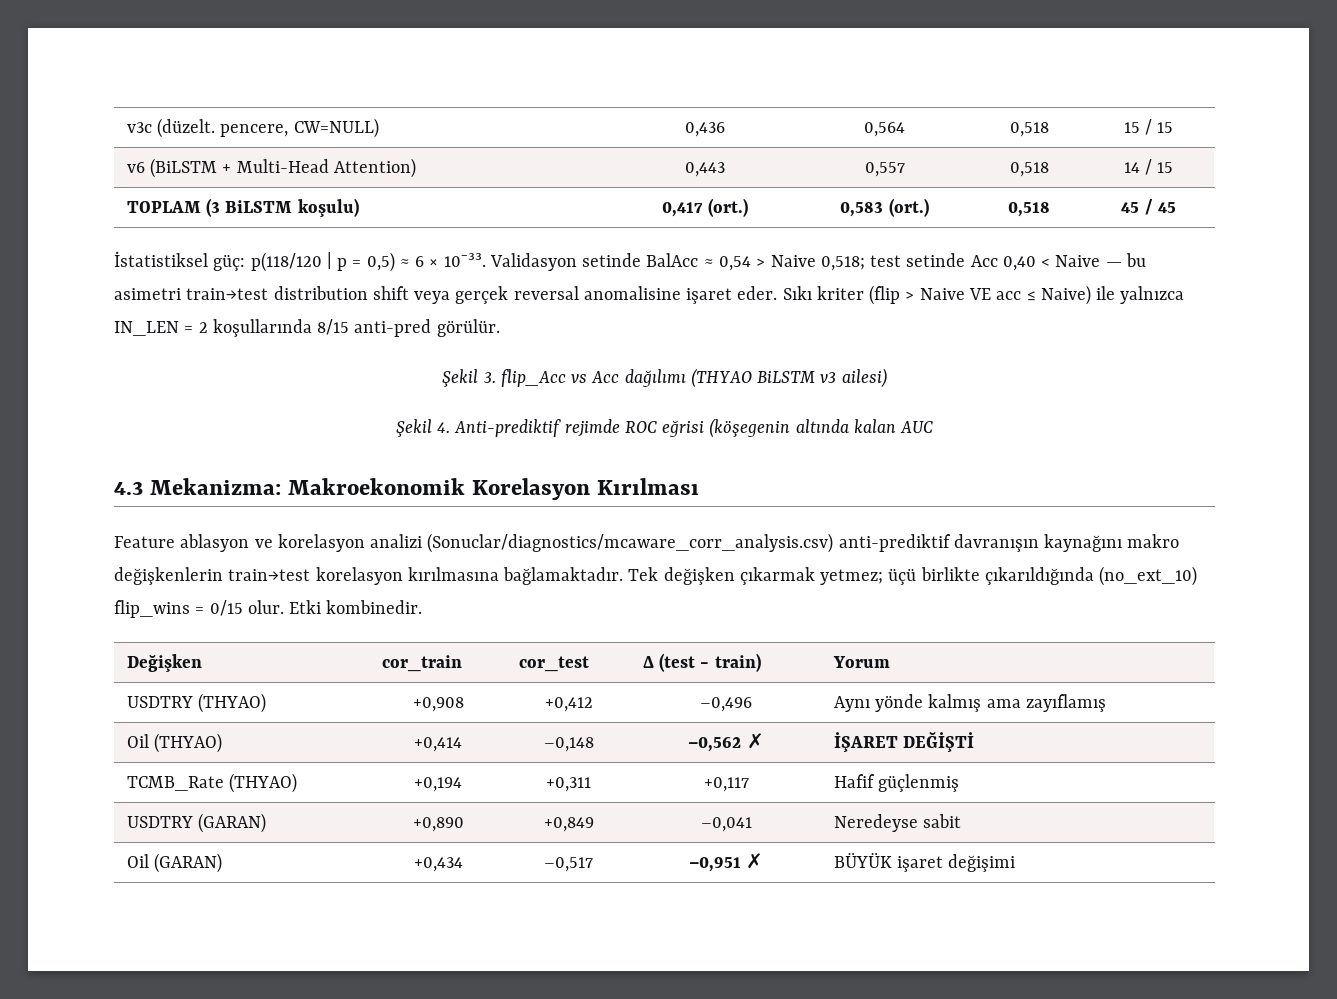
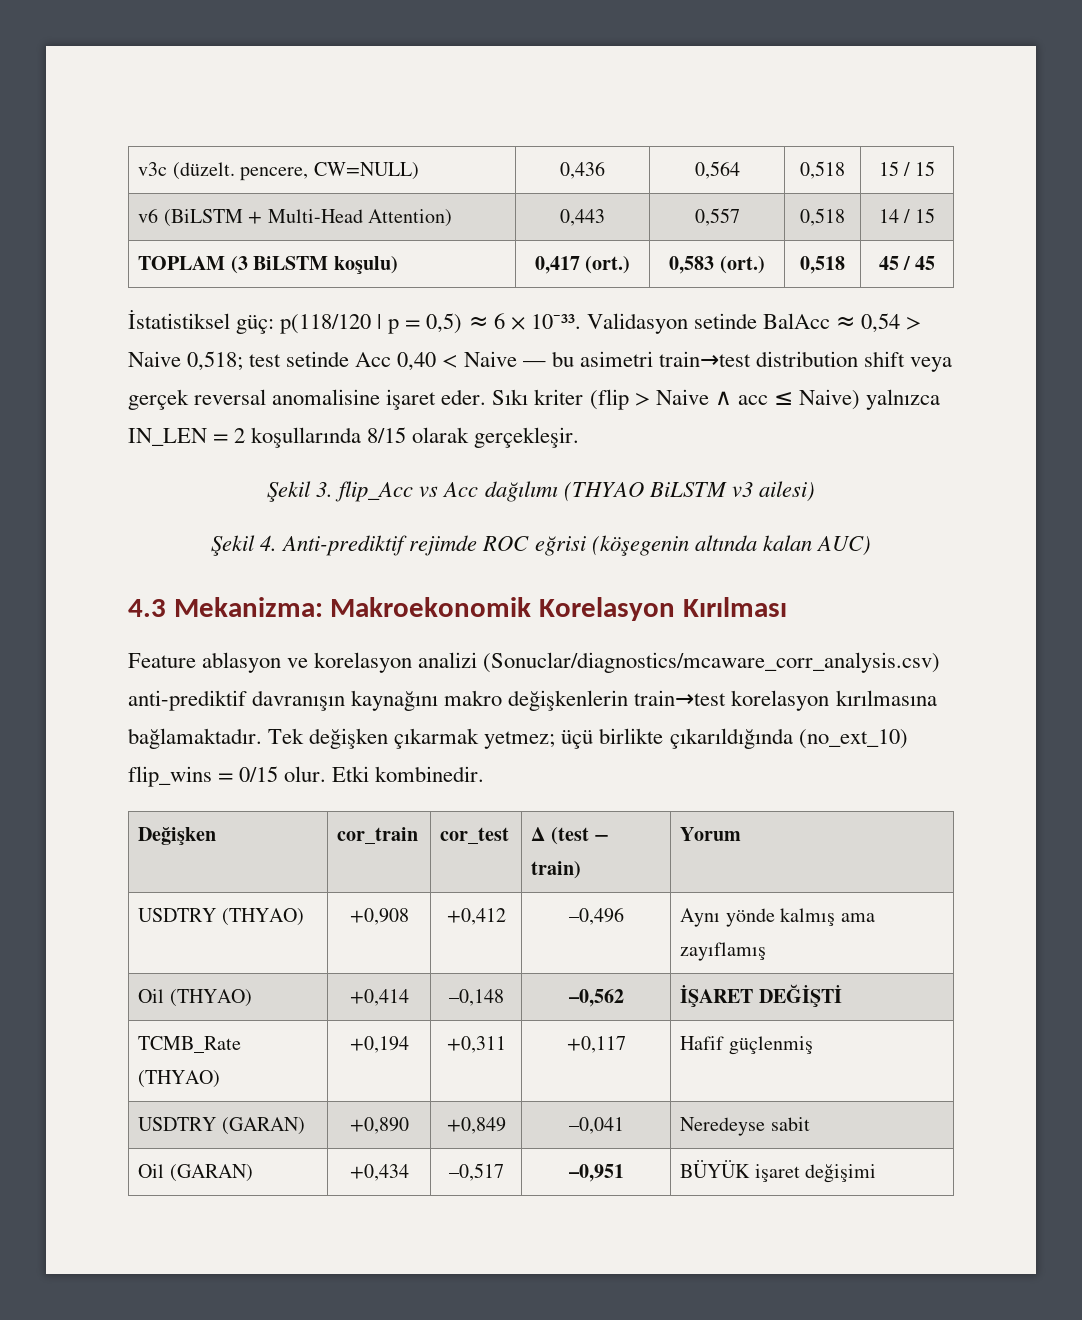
[968,288,991,300] VE -> [714,391,732,405] ∧
[1096,286,1116,300] ile -> (860, 399) none
[354,319,500,337] anti-pred görülür. -> [412,427,580,448] olarak gerçekleşir.
[900,421,934,433] AUC -> [815,536,871,556] AUC)
[746,733,764,749] ✗ -> (624, 998) none
[746,853,764,869] ✗ -> (624, 1173) none

